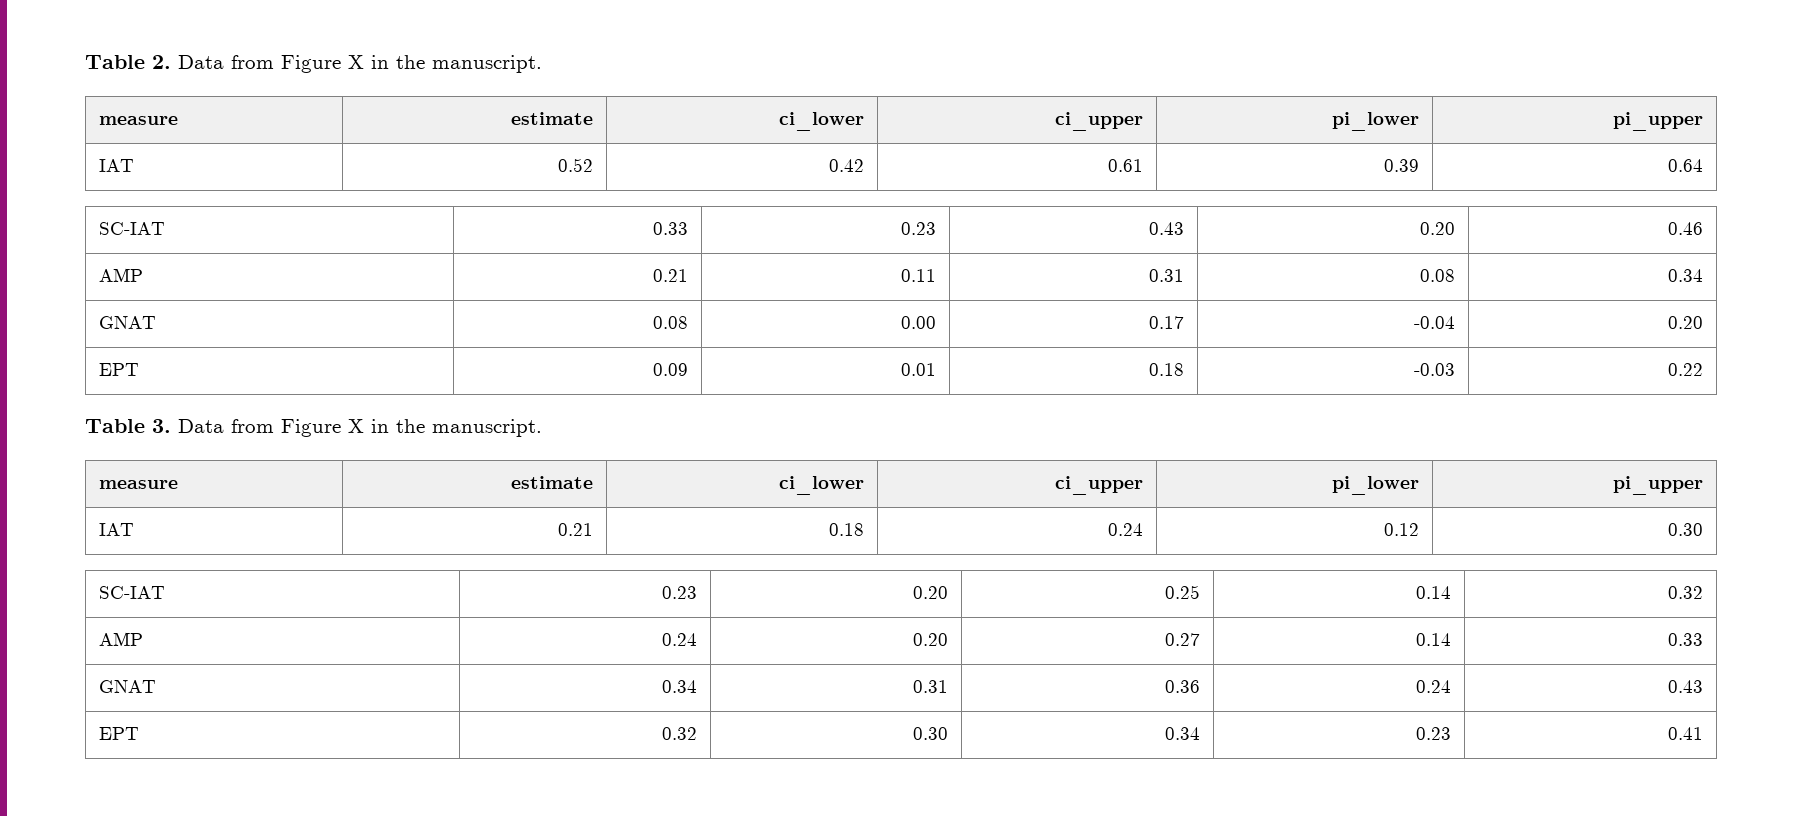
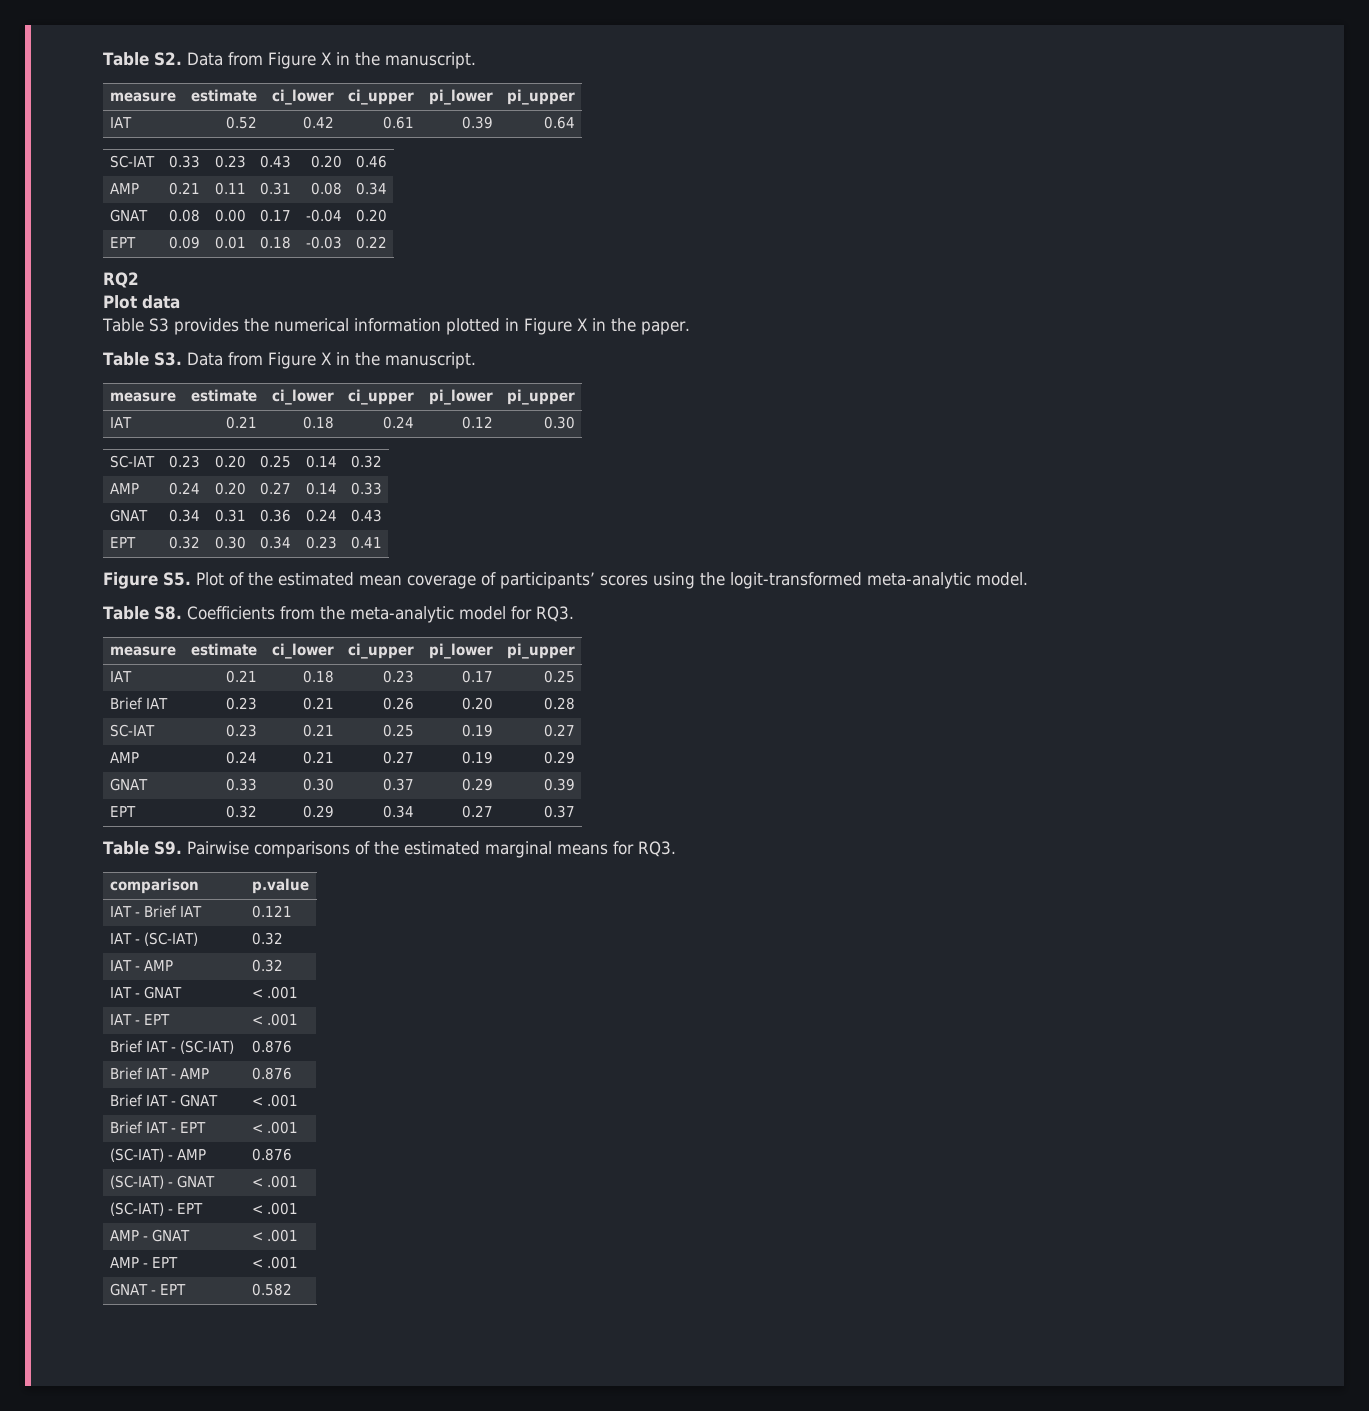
[85,55,171,69] Table 2. -> [103,52,182,66] Table S2.
[85,419,171,433] Table 3. -> [103,272,139,288] [103,295,180,309] [102,318,690,335] [103,352,182,366] RQ2 // Plot data // Table S3 provides the numerical information plotted in Figure X in the paper. // Table S3.
(1704, 733) none -> [103,572,1028,589] [103,606,574,623] [109,646,176,656] [191,643,258,656] [272,643,335,659] [348,643,415,659] [429,643,494,659] [507,643,576,659] [109,671,132,682] [226,670,258,683] [303,670,335,683] [383,670,415,683] [462,670,494,683] [544,670,576,683] [109,697,168,710] [226,697,258,710] [303,697,335,710] [383,697,415,710] [462,697,494,710] [544,697,576,710] [109,724,155,737] [226,724,258,737] [303,724,335,737] [383,724,415,737] [462,724,494,737] [544,724,576,737] [109,752,139,763] [226,751,258,764] [303,751,335,764] [383,751,415,764] [462,751,494,764] [544,751,576,764] [109,778,148,791] [226,778,258,791] [303,778,335,791] [383,778,415,791] [462,778,494,791] [544,778,576,791] [109,806,136,817] [226,805,258,818] [303,805,335,818] [383,805,415,818] [462,805,494,818] [544,805,576,818] [103,841,676,858] [109,878,199,894] [251,878,309,894] [109,905,202,918] [251,905,292,918] [109,932,198,946] [251,932,283,945] [109,960,173,971] [251,959,283,972] [109,986,182,999] [251,986,298,999] [109,1014,170,1025] [251,1013,298,1026] [109,1040,234,1054] [251,1040,292,1053] [109,1067,209,1080] [251,1067,292,1080] [109,1094,218,1107] [251,1094,298,1107] [109,1121,206,1134] [251,1121,298,1134] [109,1148,206,1162] [251,1148,292,1161] [109,1175,215,1189] [251,1175,298,1188] [109,1202,203,1216] [251,1202,298,1215] [109,1229,190,1242] [251,1229,298,1242] [109,1257,178,1268] [251,1256,298,1269] [109,1283,186,1296] [251,1283,292,1296] // Figure S5. Plot of the estimated mean coverage of participants’ scores using the logit-transformed meta-analytic model. // Table S8. Coefficients from the meta-analytic model for RQ3. // measure | estimate | ci_lower | ci_upper | pi_lower | pi_upper // IAT | 0.21 | 0.18 | 0.23 | 0.17 | 0.25 // Brief IAT | 0.23 | 0.21 | 0.26 | 0.20 | 0.28 // SC-IAT | 0.23 | 0.21 | 0.25 | 0.19 | 0.27 // AMP | 0.24 | 0.21 | 0.27 | 0.19 | 0.29 // GNAT | 0.33 | 0.30 | 0.37 | 0.29 | 0.39 // EPT | 0.32 | 0.29 | 0.34 | 0.27 | 0.37 // Table S9. Pairwise comparisons of the estimated marginal means for RQ3. // comparison | p.value // IAT - Brief IAT | 0.121 // IAT - (SC-IAT) | 0.32 // IAT - AMP | 0.32 // IAT - GNAT | < .001 // IAT - EPT | < .001 // Brief IAT - (SC-IAT) | 0.876 // Brief IAT - AMP | 0.876 // Brief IAT - GNAT | < .001 // Brief IAT - EPT | < .001 // (SC-IAT) - AMP | 0.876 // (SC-IAT) - GNAT | < .001 // (SC-IAT) - EPT | < .001 // AMP - GNAT | < .001 // AMP - EPT | < .001 // GNAT - EPT | 0.582

